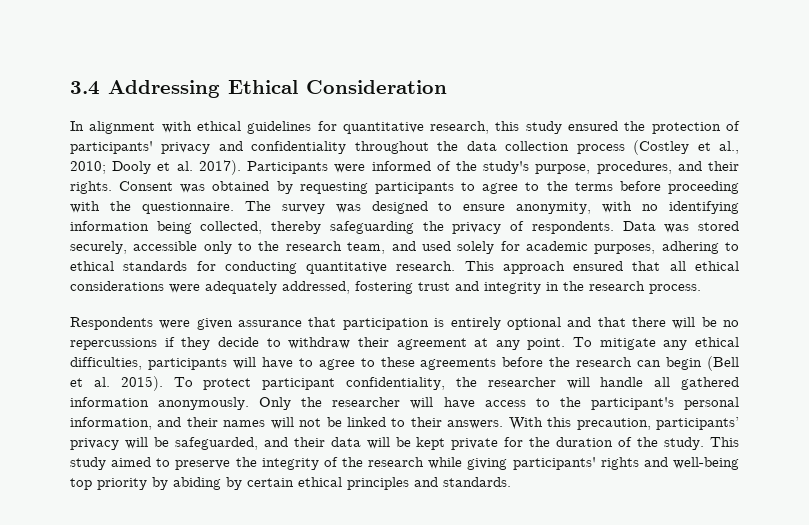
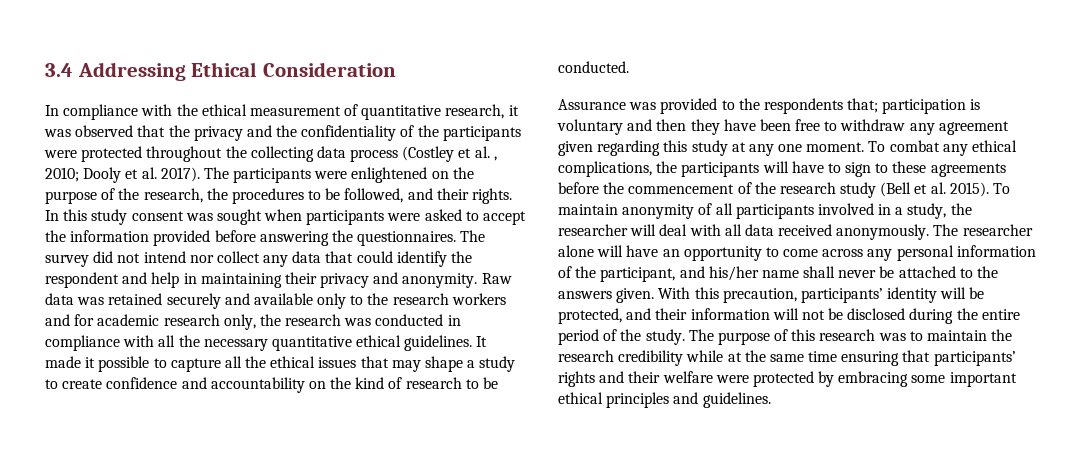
[89,121,740,134] [70,141,570,154] alignment with ethical guidelines for quantitative research, this study ensured the protection of participants' privacy and confidentiality throughout the data collection -> [63,104,519,120] [44,125,521,141] [44,146,346,162] compliance with the ethical measurement of quantitative research, it was observed that the privacy and the confidentiality of the participants were protected throughout the collecting data
[719,141,739,154] al., -> [474,146,497,161] al. ,
[247,161,739,174] [70,181,739,194] [70,201,739,214] [70,221,740,234] [70,241,739,254] [70,261,739,274] [70,281,701,294] [70,317,739,330] [70,337,739,350] [70,357,142,370] Participants were informed of the study's purpose, procedures, and their rights. Consent was obtained by requesting participants to agree to the terms before proceeding with the questionnaire. The survey was designed to ensure anonymity, with no identifying information being collected, thereby safeguarding the privacy of respondents. Data was stored securely, accessible only to the research team, and used solely for academic purposes, adhering to ethical standards for conducting quantitative research. This approach ensured that all ethical considerations were adequately addressed, fostering trust and integrity in the research process. // Respondents were given assurance that participation is entirely optional and that there will be no repercussions if they decide to withdraw their agreement at any point. To mitigate any ethical difficulties, -> [203,167,474,183] [45,188,513,204] [45,209,527,225] [45,230,486,246] [45,251,473,267] [45,272,512,288] [45,293,506,309] [45,314,461,330] [45,335,488,351] [45,356,516,372] [45,377,499,393] [558,61,629,73] [558,98,981,114] [557,119,1009,135] [558,140,1018,156] [558,161,678,177] The participants were enlightened on the purpose of the research, the procedures to be followed, and their rights. In this study consent was sought when participants were asked to accept the information provided before answering the questionnaires. The survey did not intend nor collect any data that could identify the respondent and help in maintaining their privacy and anonymity. Raw data was retained securely and available only to the research workers and for academic research only, the research was conducted in compliance with all the necessary quantitative ethical guidelines. It made it possible to capture all the ethical issues that may shape a study to create confidence and accountability on the kind of research to be conducted. // Assurance was provided to the respondents that; participation is voluntary and then they have been free to withdraw any agreement given regarding this study at any one moment. To combat any ethical complications, the
[318,359,355,370] agree -> [845,162,872,177] sign
[576,357,703,370] research can begin -> [628,182,877,198] commencement of the research study
[203,377,739,390] [70,397,739,410] [70,417,504,430] protect participant confidentiality, the researcher will handle all gathered information anonymously. Only the researcher will have access to the participant's personal information, and their names will not be linked to their answers. -> [558,203,972,219] [558,224,1033,240] [558,245,1036,261] [558,266,999,282] [558,288,655,303] maintain anonymity of all participants involved in a study, the researcher will deal with all data received anonymously. The researcher alone will have an opportunity to come across any personal information of the participant, and his/her name shall never be attached to the answers given.
[70,437,740,450] [70,457,739,470] [70,477,294,490] privacy will be safeguarded, and their data will be kept private for the duration of the study. This study aimed to preserve the integrity of the research while giving participants' rights and well-being top priority by abiding by certain -> [887,287,985,303] [558,308,1020,324] [558,329,1013,345] [558,350,1016,366] [558,371,1017,387] identity will be protected, and their information will not be disclosed during the entire period of the study. The purpose of this research was to maintain the research credibility while at the same time ensuring that participants’ rights and their welfare were protected by embracing some important
[443,477,511,487] standards. -> [702,392,771,408] guidelines.

